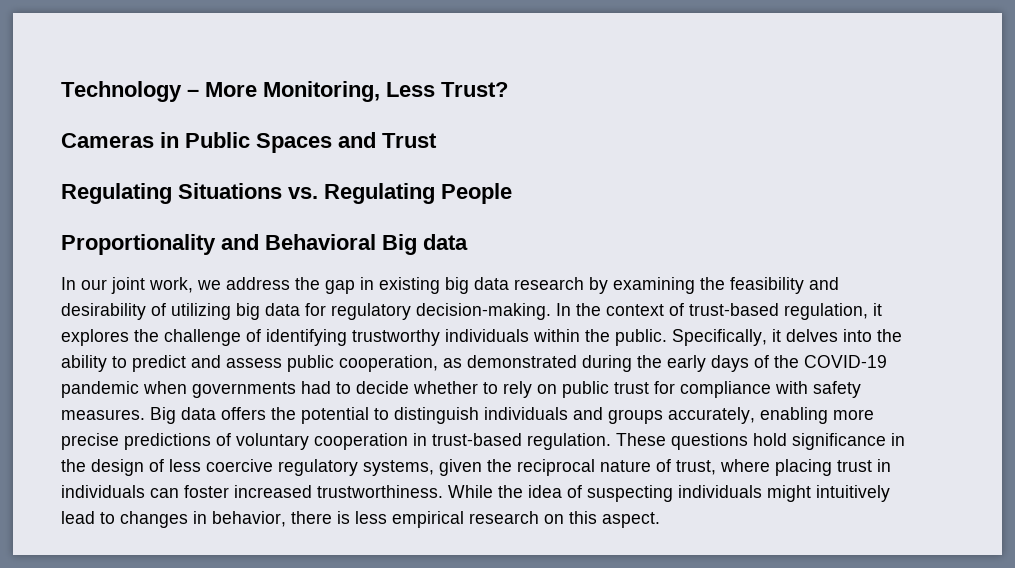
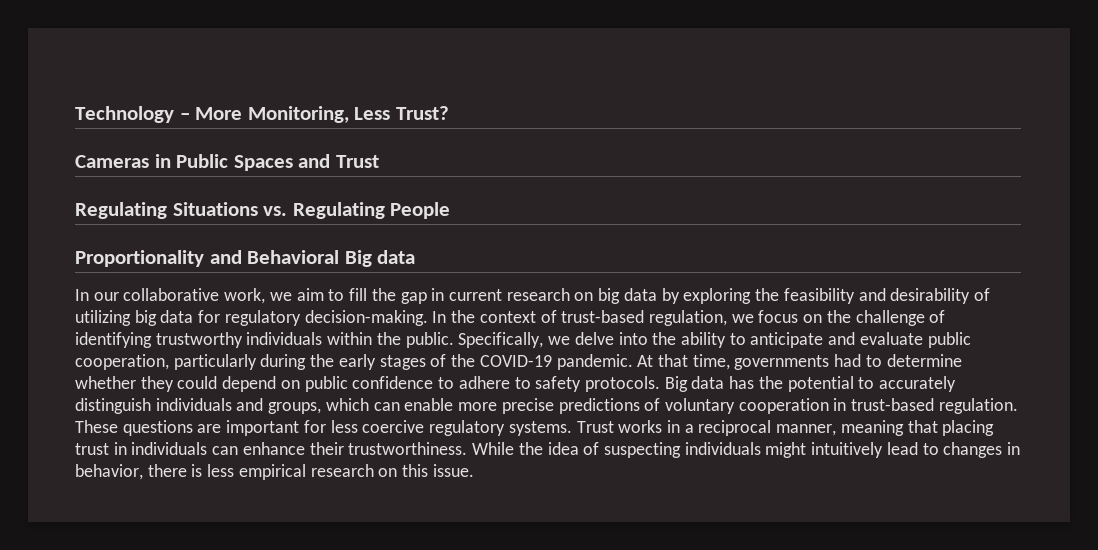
[111,277,145,294] joint -> [123,288,220,301] collaborative
[226,277,695,294] address the gap in existing big data research by examining -> [296,288,752,304] aim to fill the gap in current research on big data by exploring
[873,303,882,316] [61,329,129,346] it explores -> [731,310,823,323] we focus on
[772,329,838,342] it delves -> [548,332,614,345] we delve
[132,355,577,372] predict and assess public cooperation, as demonstrated -> [750,332,971,348] [75,354,257,370] anticipate and evaluate public cooperation, particularly
[711,355,749,372] days -> [379,355,426,370] stages
[61,381,861,398] [61,407,266,424] pandemic when governments had to decide whether to rely on public trust for compliance with safety measures. Big data offers -> [556,354,962,370] [75,376,755,392] pandemic. At that time, governments had to determine whether they could depend on public confidence to adhere to safety protocols. Big data has
(389, 414) none -> [879,376,957,392] accurately
[608,407,828,424] groups accurately, enabling -> [268,398,454,414] groups, which can enable
[753,433,905,450] [61,459,770,476] hold significance in the design of less coercive regulatory systems, given the reciprocal nature of trust, where -> [197,420,938,436] are important for less coercive regulatory systems. Trust works in a reciprocal manner, meaning that
[184,485,312,498] foster increased -> [242,442,344,455] enhance their
[602,512,660,528] aspect. -> [432,464,474,477] issue.

